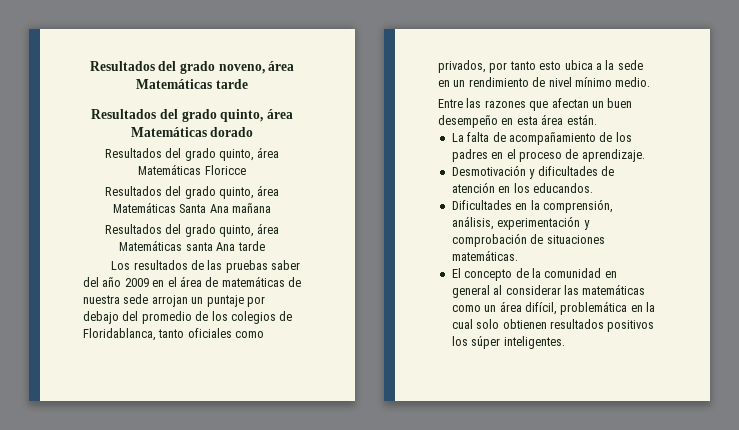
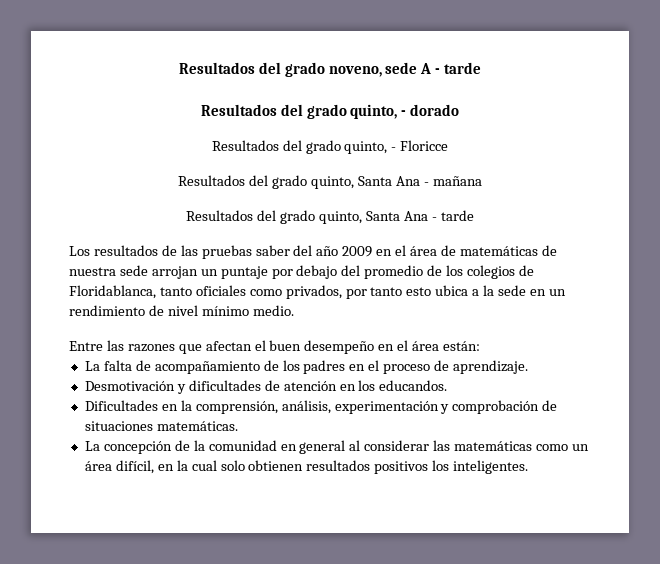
[268,61,295,71] [136,79,213,89] área Matemáticas -> [385,62,441,74] sede A -
[266,109,293,119] [130,127,207,137] área Matemáticas -> [401,110,407,116] -
[257,147,280,158] [138,164,202,175] área Matemáticas -> [391,147,397,151] -
[257,185,280,196] [112,202,229,213] área Matemáticas Santa Ana -> [357,176,429,186] Santa Ana -
[257,223,280,234] [119,240,236,251] área Matemáticas santa Ana -> [365,211,437,221] Santa Ana -
[591,101,604,108] un -> [254,340,266,351] el
[516,114,597,125] esta área están. -> [397,340,481,351] el área están:
[451,268,513,281] El concepto -> [84,441,172,454] La concepción
[560,301,628,315] problemática -> (154, 467) none
[471,336,501,349] súper -> (450, 465) none

